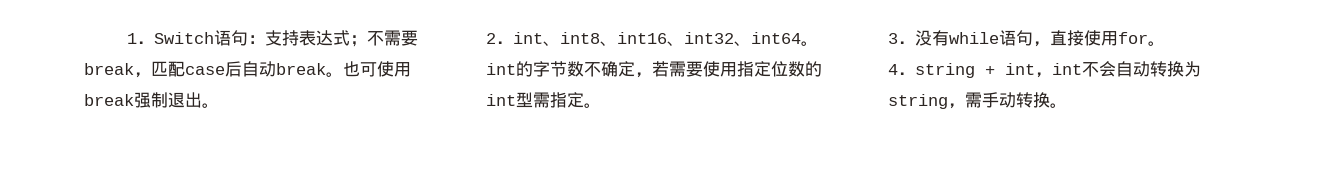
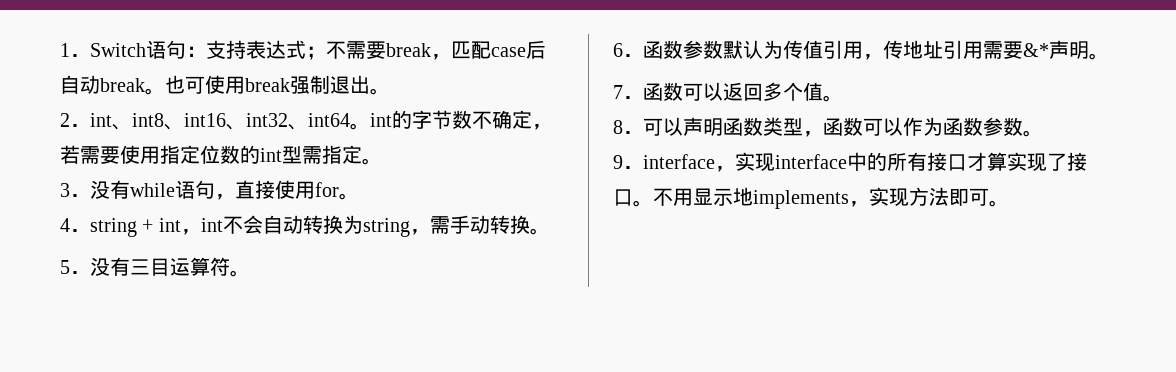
(1067, 105) none -> [60,257,250,277] [613,40,1109,60] [613,82,843,102] [613,117,1043,137] [613,152,1087,172] [613,187,1009,209] // 5．没有三目运算符。 // 6．函数参数默认为传值引用，传地址引用需要&*声明。 // 7．函数可以返回多个值。 // 8．可以声明函数类型，函数可以作为函数参数。 // 9．interface，实现interface中的所有接口才算实现了接口。不用显示地implements，实现方法即可。

